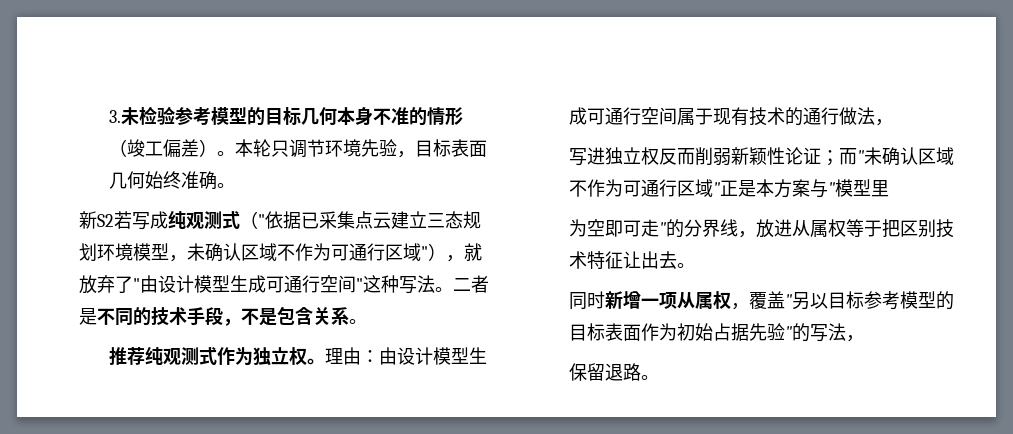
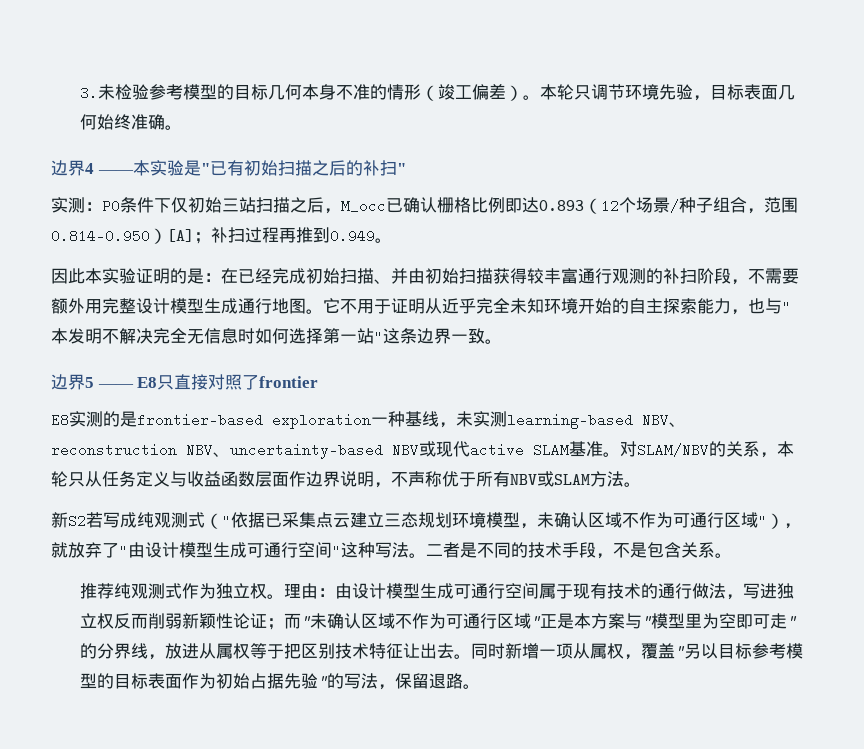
(235, 185) none -> [51,160,406,176] [51,197,798,214] [51,227,392,244] [51,268,799,285] [51,298,791,315] [51,328,502,344] [51,374,319,390] [51,411,686,429] [51,441,794,459] [51,471,641,488] // 边界4 ——本实验是"已有初始扫描之后的补扫" // 实测：P0条件下仅初始三站扫描之后，M_occ已确认栅格比例即达0.893（12个场景/种子组合，范围0.814–0.950）[A]；补扫过程再推到0.949。 // 因此本实验证明的是：在已经完成初始扫描、并由初始扫描获得较丰富通行观测的补扫阶段，不需要额外用完整设计模型生成通行地图。它不用于证明从近乎完全未知环境开始的自主探索能力，也与"本发明不解决完全无信息时如何选择第一站"这条边界一致。 // 边界5 —— E8只直接对照了frontier // E8实测的是frontier-based exploration一种基线，未实测learning-based NBV、reconstruction NBV、uncertainty-based NBV或现代active SLAM基准。对SLAM/NBV的关系，本轮只从任务定义与收益函数层面作边界说明，不声称优于所有NBV或SLAM方法。
(893, 122) // -> (743, 597) none
(889, 188) // -> (702, 620) none
(695, 265) // -> (471, 656) none
(864, 338) // -> (395, 687) none

